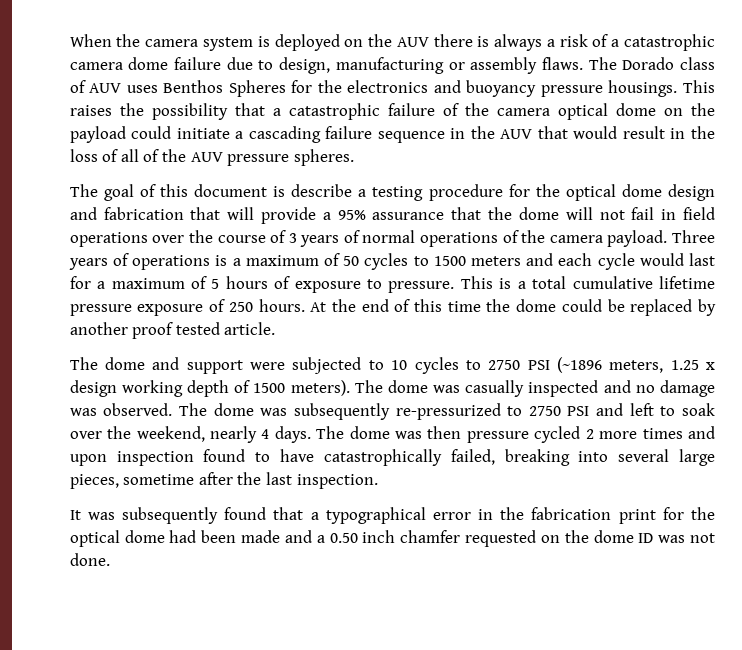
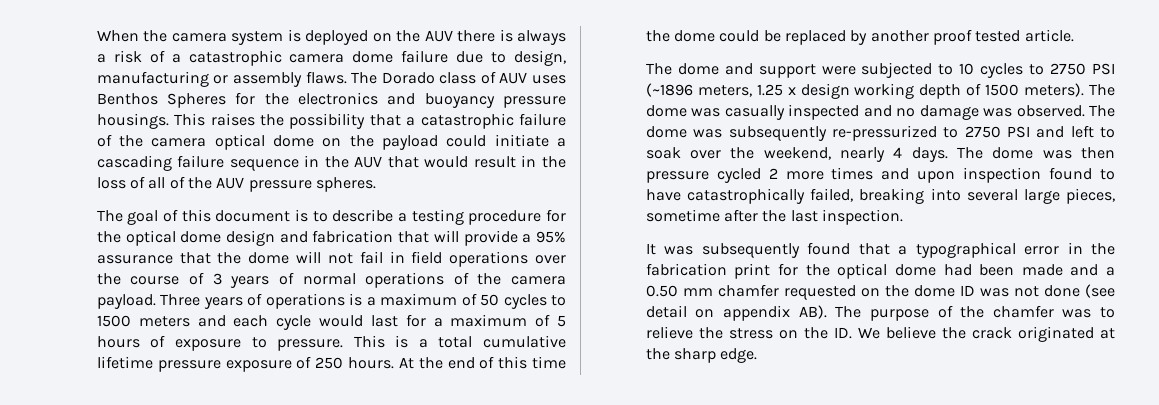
(286, 191) none -> [312,211,328,222] to
[362,530,396,543] inch -> [682,288,713,296] mm
[69,553,110,566] done. -> [1043,284,1116,298] [645,305,1115,321] [645,326,1116,342] [645,348,758,363] done (see detail on appendix AB). The purpose of the chamfer was to relieve the stress on the ID. We believe the crack originated at the sharp edge.

